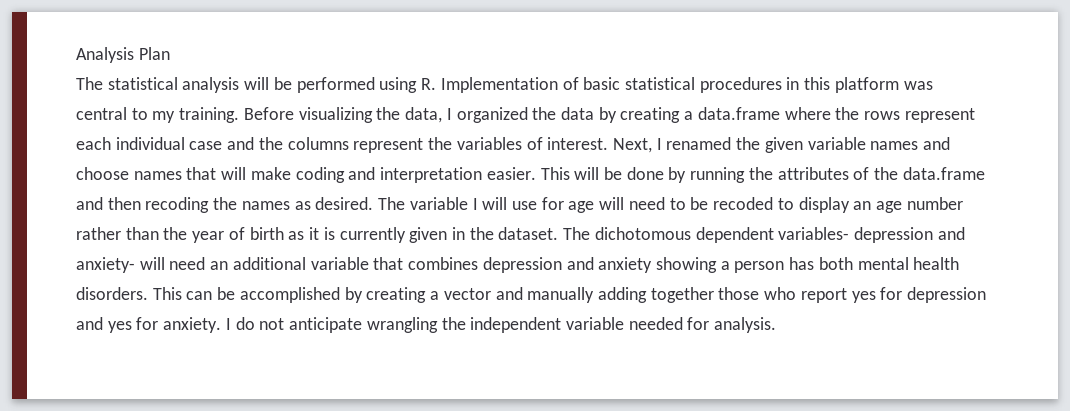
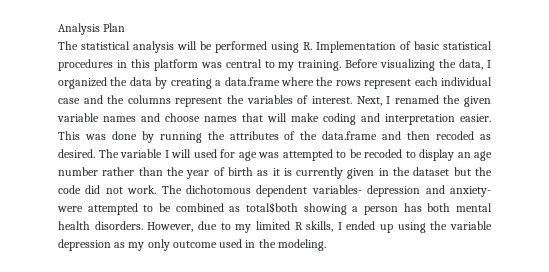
[574,167,622,180] will be -> [84,134,106,140] was
[145,197,290,213] recoding the names -> [436,131,475,140] recoded
[511,201,537,210] use -> [193,149,217,158] used
[599,197,665,210] will need -> [258,149,333,161] was attempted
[498,227,559,240] dataset. -> [413,167,492,176] [58,185,157,194] dataset but the code did not work.
[139,257,653,273] will need an additional variable that combines depression and anxiety -> [57,202,298,215] were attempted to be combined as total$both
[152,287,987,303] [76,317,777,333] This can be accomplished by creating a vector and manually adding together those who report yes for depression and yes for anxiety. I do not anticipate wrangling the independent variable needed for analysis. -> [147,221,493,233] [58,239,326,251] However, due to my limited R skills, I ended up using the variable depression as my only outcome used in the modeling.

